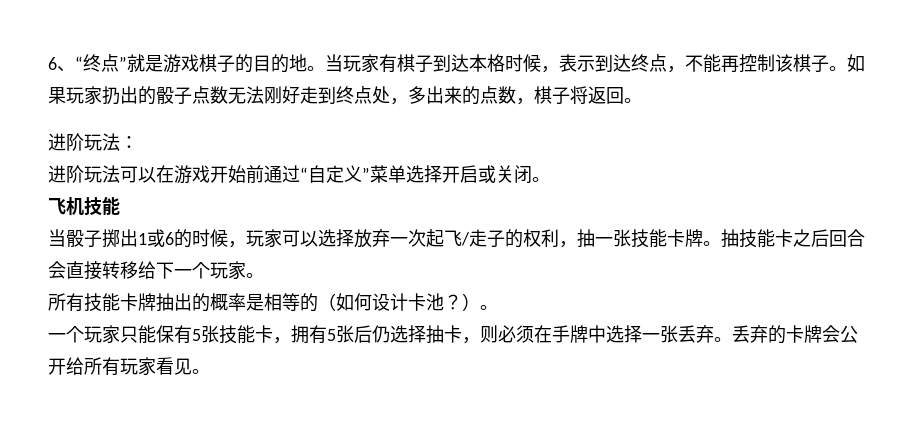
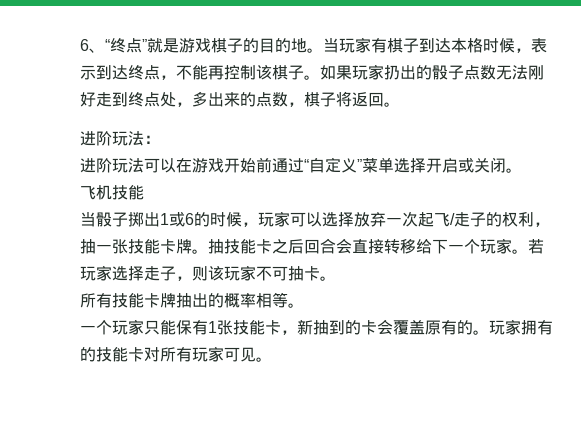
(264, 275) none -> [528,239,544,254] [80,265,336,281] 若玩家选择走子，则该玩家不可抽卡。
[246,293,480,312] 是相等的（如何设计卡池？） -> [256,292,288,308] 相等
[192,329,201,341] 5 -> [208,321,217,333] 1
[291,325,858,344] [48,357,84,375] 拥有5张后仍选择抽卡，则必须在手牌中选择一张丢弃。丢弃的卡牌会公开给 -> [297,319,553,335] [80,347,160,362] 新抽到的卡会覆盖原有的。玩家拥有的技能卡对
[156,357,174,375] 看 -> [224,347,240,362] 可

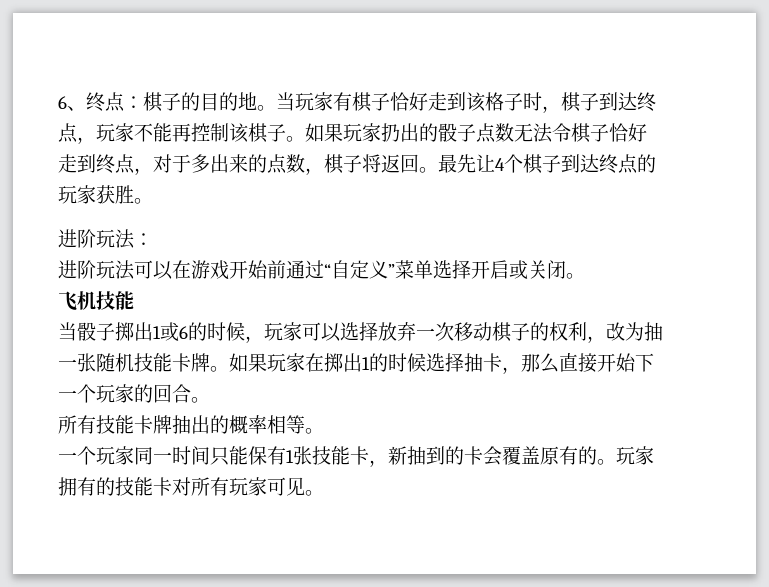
[105,38,211,53] “终点”就是游戏 -> [86,92,143,112] 终点：
[419,37,547,53] [80,65,96,80] 到达本格时候，表示 -> [390,92,599,113] 恰好走到该格子时，棋子
(176, 77) none -> [96,123,134,142] 玩家
[528,65,544,80] 刚 -> [552,123,628,143] 令棋子恰
[160,92,192,107] 处， -> [134,154,191,175] ，对于
(400, 104) none -> [438,154,656,174] [58,185,153,204] 最先让4个棋子到达终点的玩家获胜。
[418,212,550,227] [80,238,544,254] [80,265,320,281] 起飞/走子的权利，抽一张技能卡牌。抽技能卡之后回合会直接转移给下一个玩家。若玩家选择走子，则该玩家不可抽卡 -> [454,322,663,343] [58,353,654,374] [58,384,191,403] 移动棋子的权利，改为抽一张随机技能卡牌。如果玩家在掷出1的时候选择抽卡，那么直接开始下一个玩家的回合
(144, 327) none -> [134,446,210,465] 同一时间

